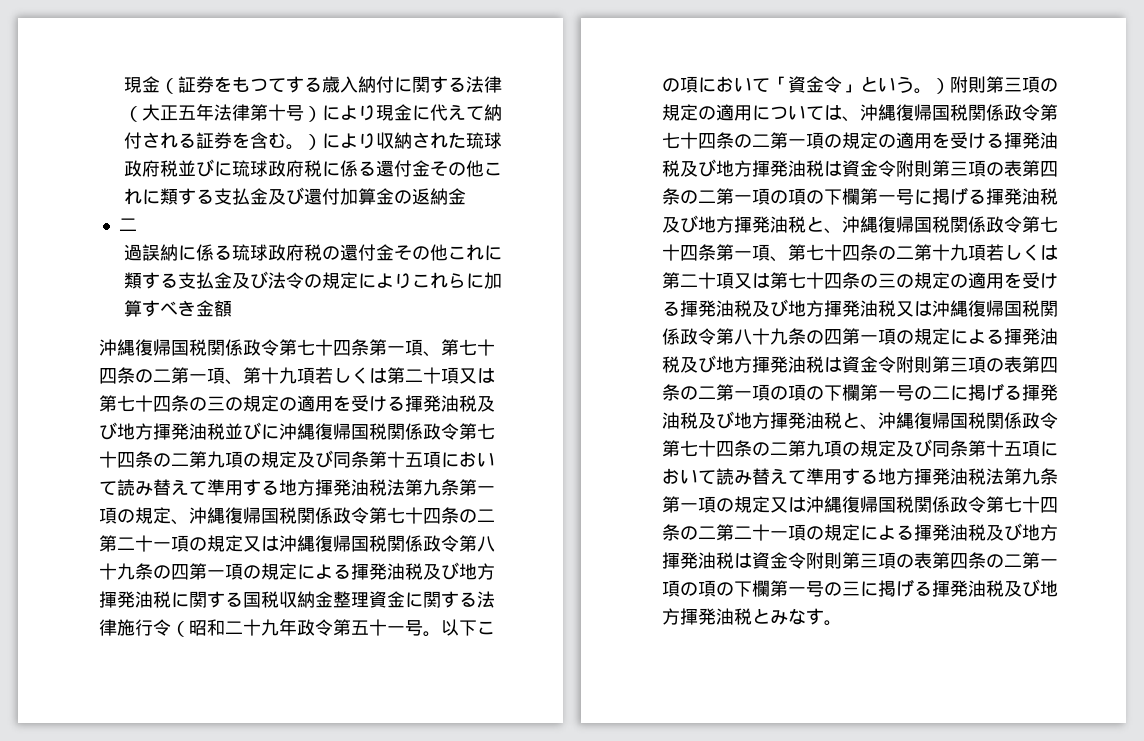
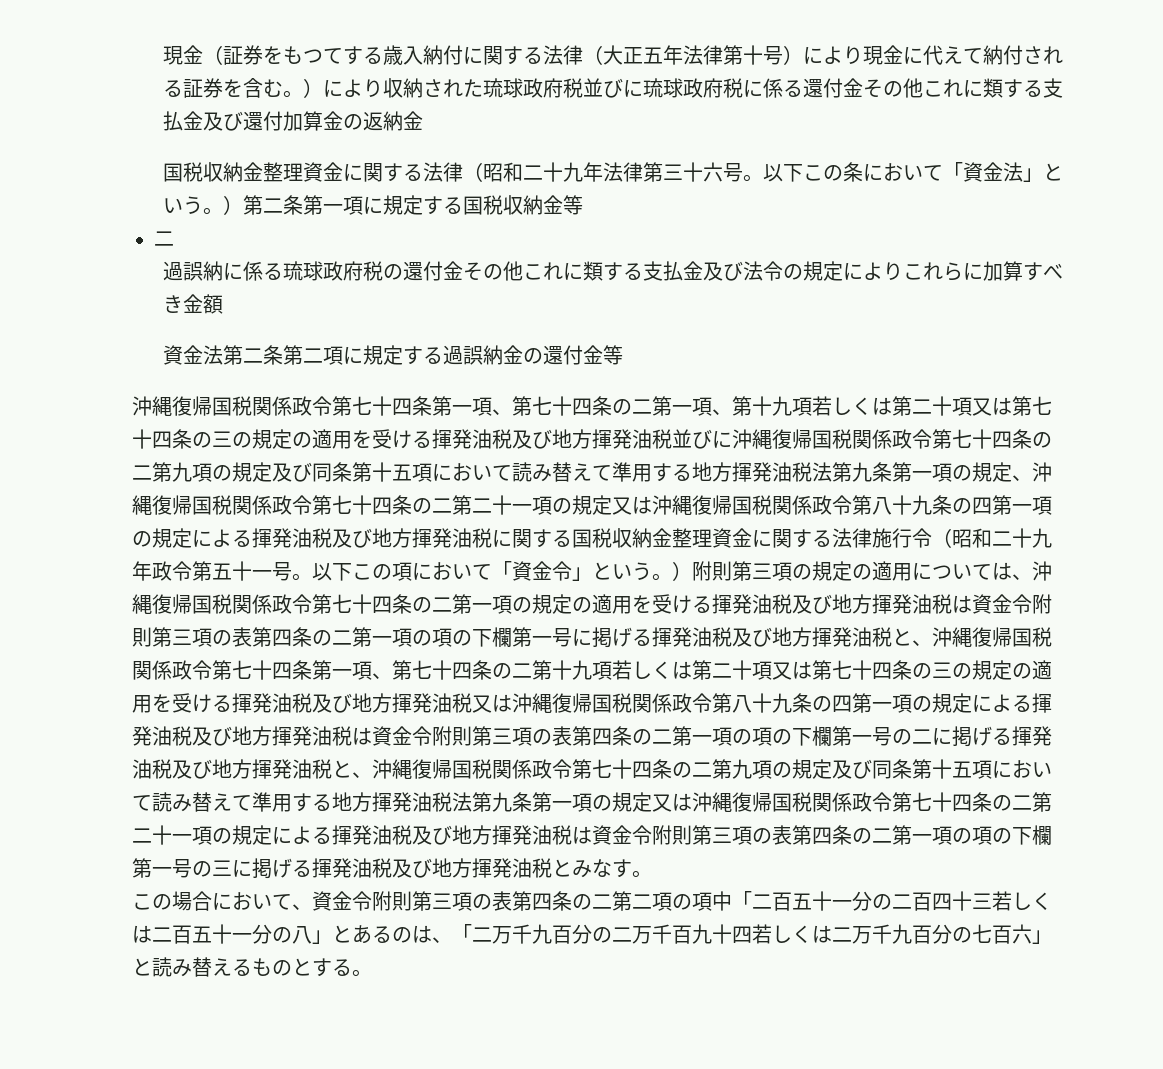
(467, 196) none -> [162,162,1063,182] [162,195,583,215] // 国税収納金整理資金に関する法律（昭和二十九年法律第三十六号。以下この条において「資金法」という。）第二条第一項に規定する国税収納金等
(233, 308) none -> [162,345,623,365] // 資金法第二条第二項に規定する過誤納金の還付金等
(843, 623) none -> [132,891,1053,911] [132,924,1053,944] [132,957,373,977] // この場合において、資金令附則第三項の表第四条の二第二項の項中「二百五十一分の二百四十三若しくは二百五十一分の八」とあるのは、「二万千九百分の二万千百九十四若しくは二万千九百分の七百六」と読み替えるものとする。

